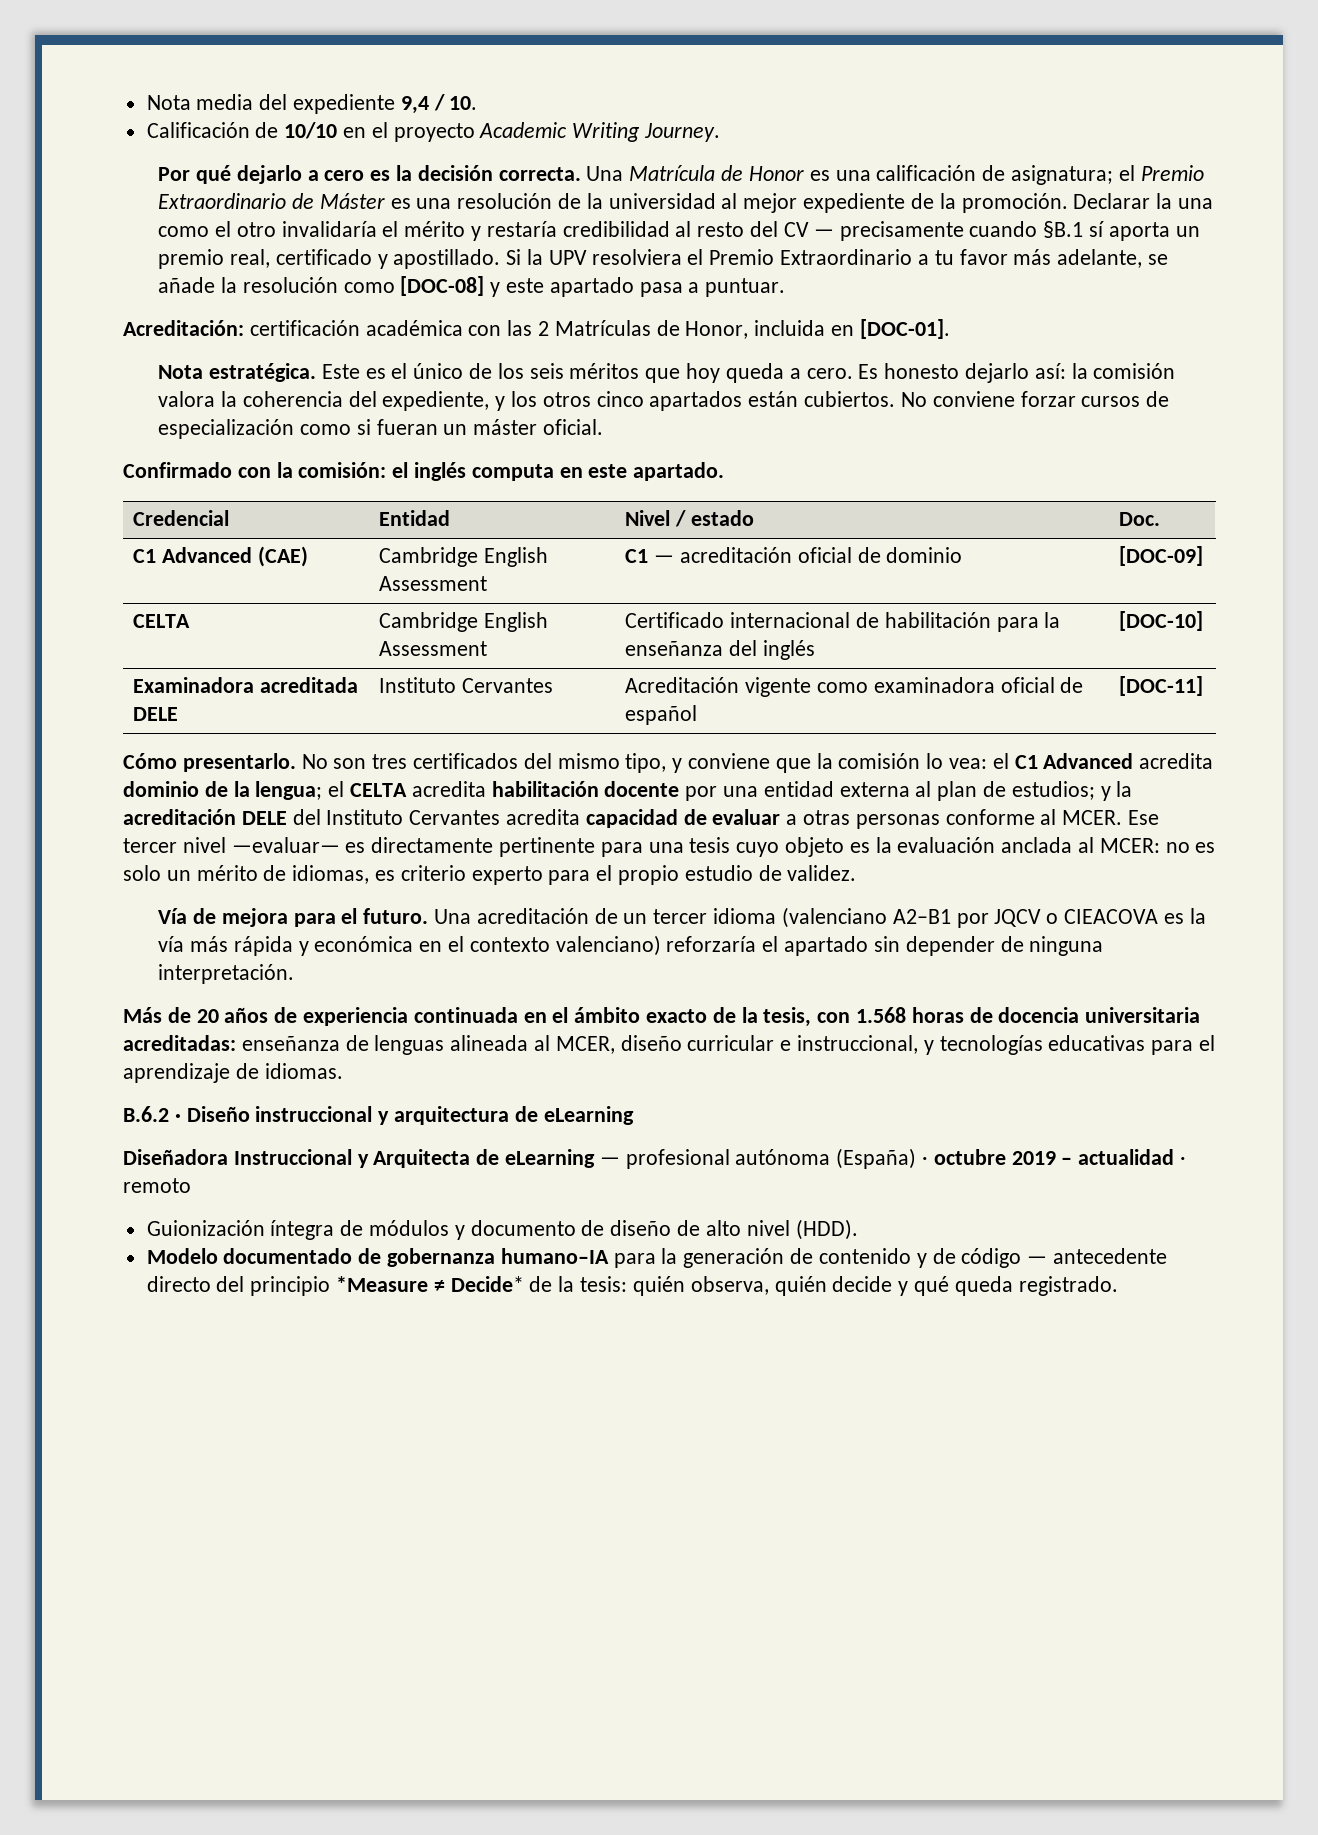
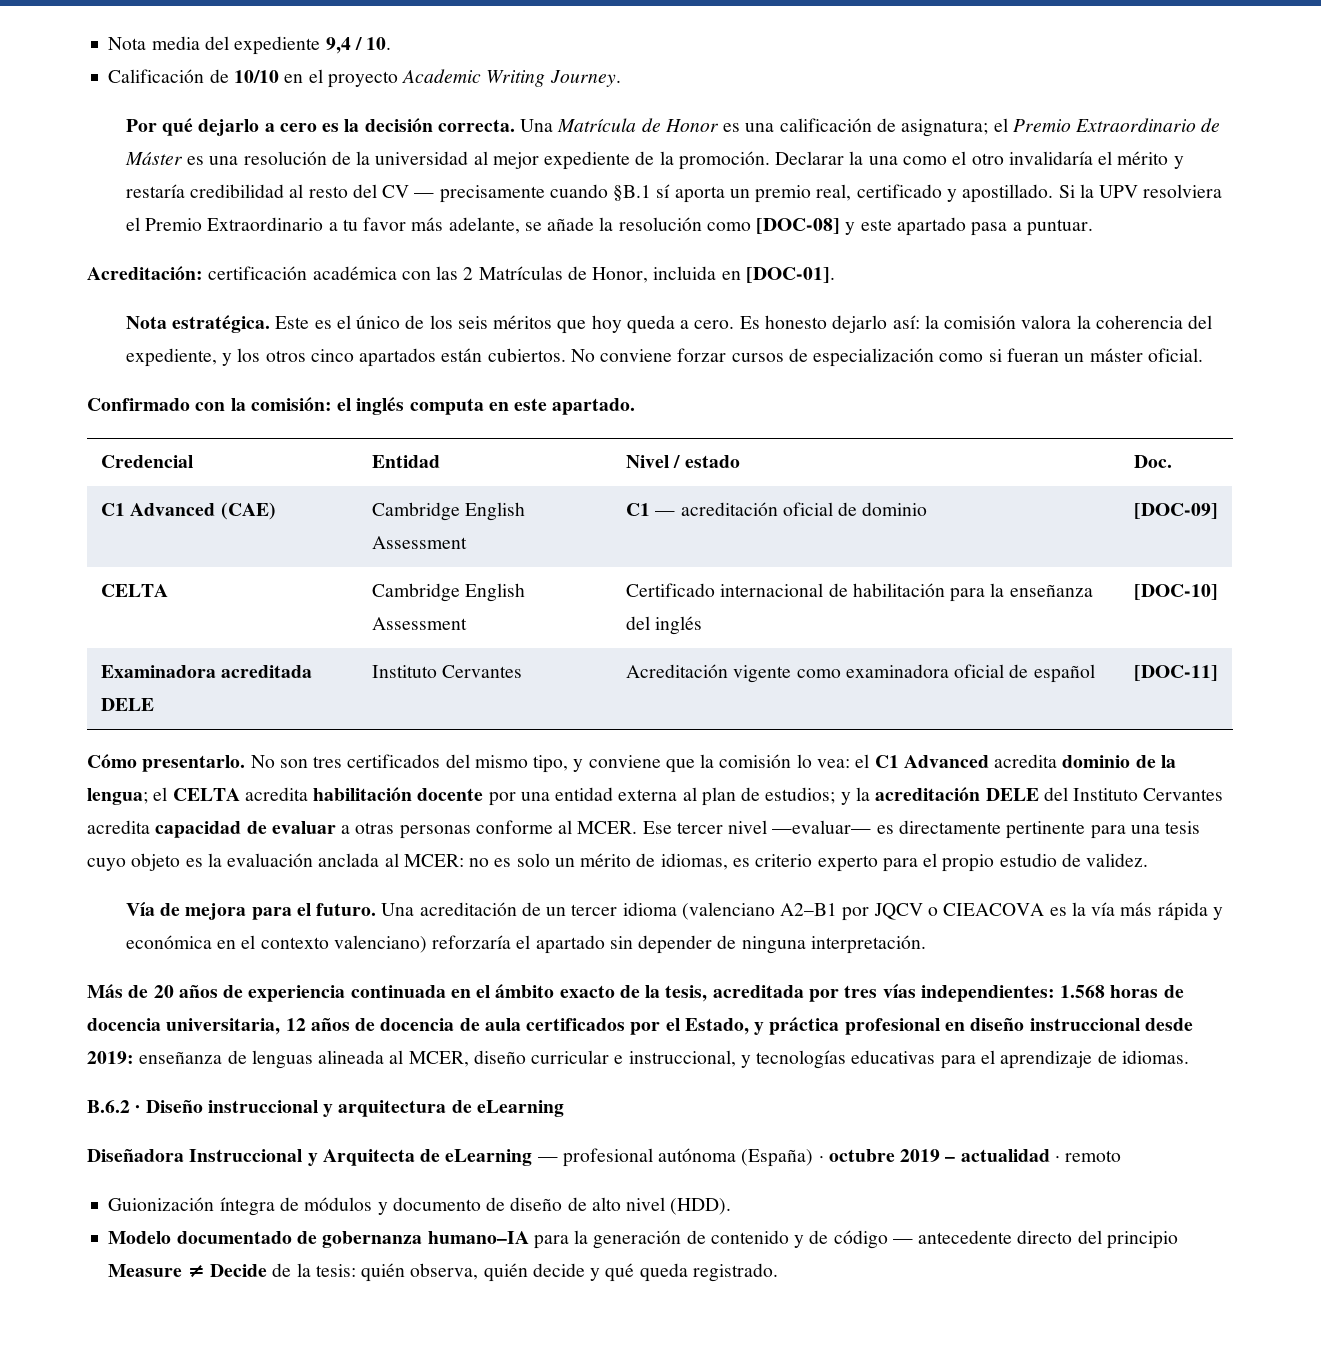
[817,1007,1201,1023] [123,1035,236,1051] con 1.568 horas de docencia universitaria acreditadas: -> [712,984,1184,1002] [87,1017,1193,1035] [87,1051,134,1064] acreditada por tres vías independientes: 1.568 horas de docencia universitaria, 12 años de docencia de aula certificados por el Estado, y práctica profesional en diseño instruccional desde 2019:
[336,1276,524,1292] *Measure ≠ Decide* -> [108,1264,267,1278] Measure ≠ Decide

